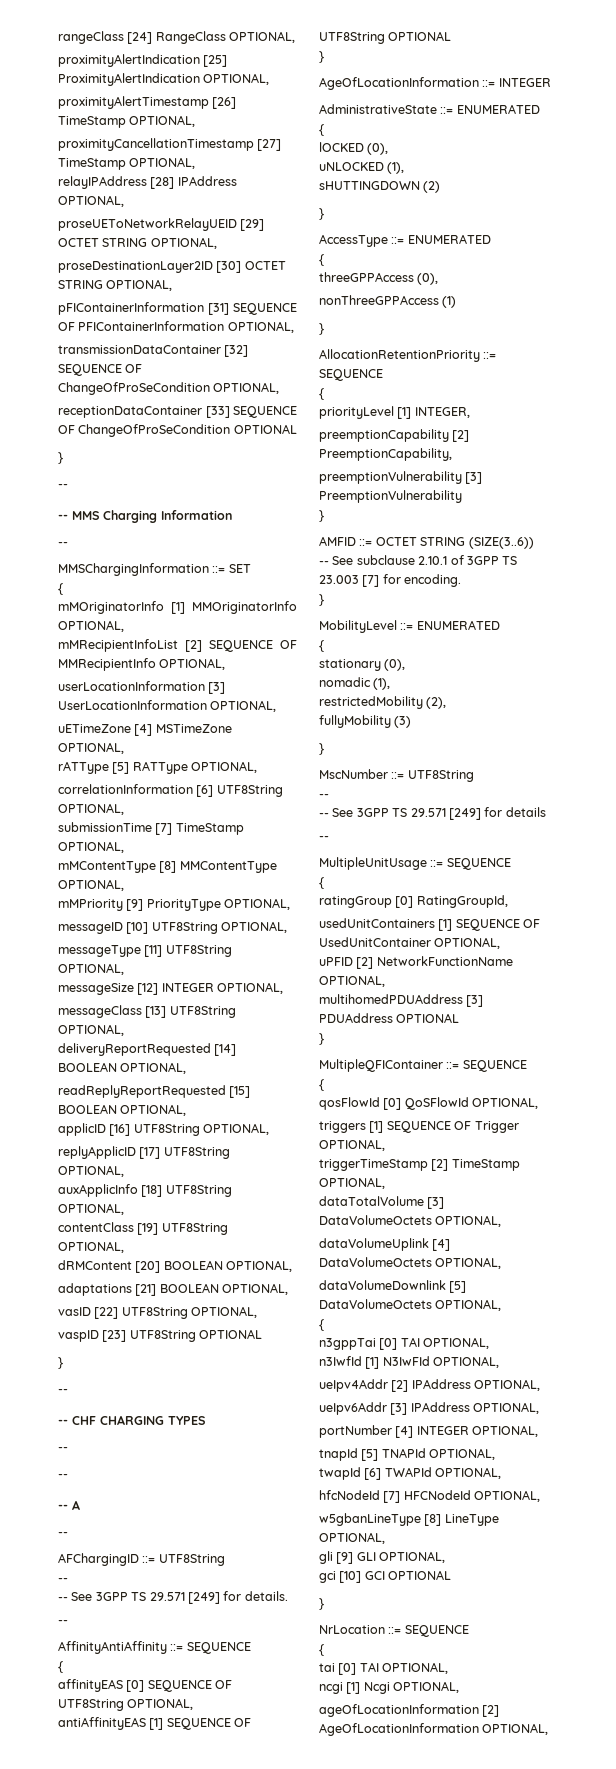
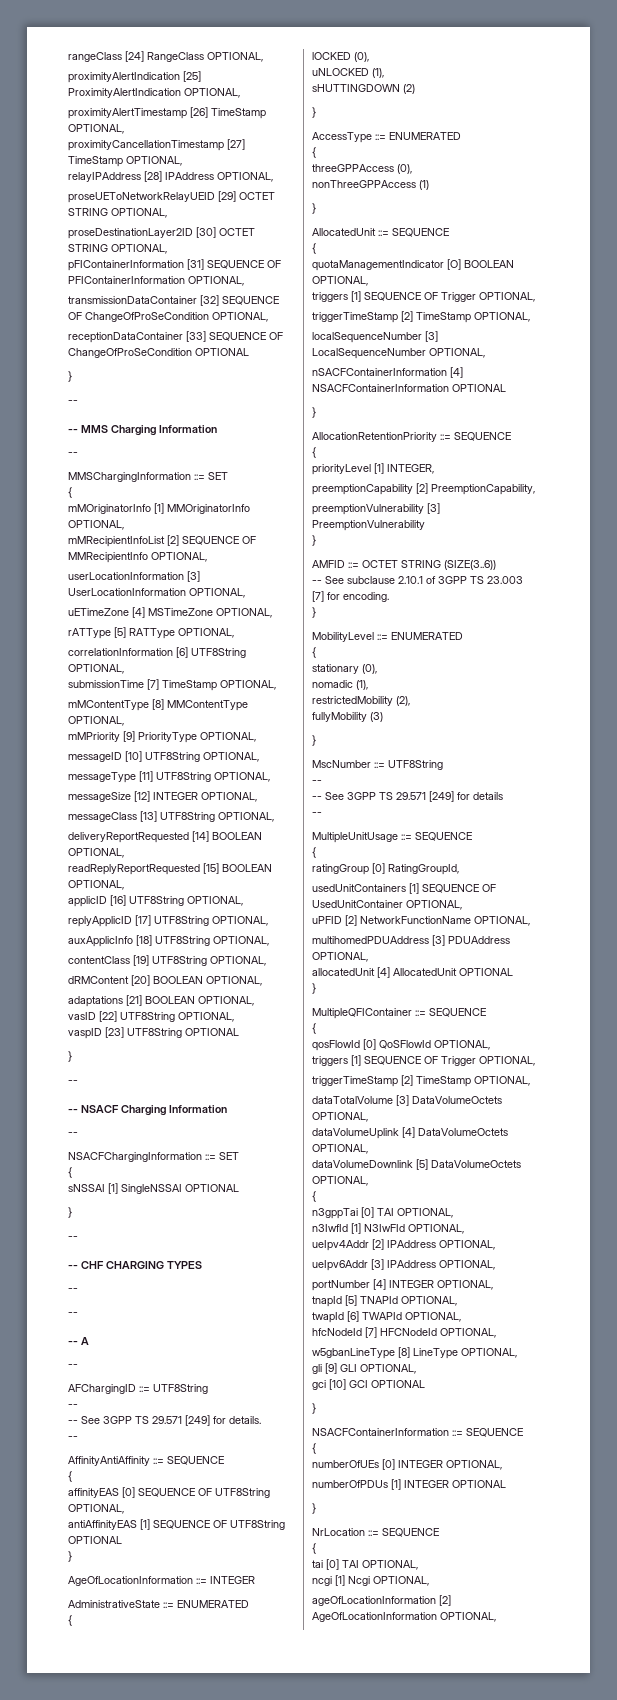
(68, 1391) none -> [68,1105,227,1116] [68,1132,78,1136] [68,1152,239,1162] [68,1167,72,1178] [68,1183,239,1194] [68,1207,72,1218] [68,1236,78,1240] // -- NSACF Charging Information // -- // NSACFChargingInformation ::= SET // { // sNSSAI [1] SingleNSSAI OPTIONAL // } // --
(324, 329) none -> [312,228,449,237] [312,243,316,254] [312,259,514,271] [312,276,368,286] [312,291,535,302] [312,311,530,323] [312,331,438,343] [312,348,485,359] [312,367,463,378] [312,384,506,392] [312,407,316,418] // AllocatedUnit ::= SEQUENCE // { // quotaManagementIndicator [O] BOOLEAN OPTIONAL, // triggers [1] SEQUENCE OF Trigger OPTIONAL, // triggerTimeStamp [2] TimeStamp OPTIONAL, // localSequenceNumber [3] LocalSequenceNumber OPTIONAL, // nSACFContainerInformation [4] NSACFContainerInformation OPTIONAL // }
(393, 1018) none -> [312,952,368,962] [312,967,457,978] OPTIONAL, // allocatedUnit [4] AllocatedUnit
(324, 1604) none -> [312,1428,523,1437] [312,1443,316,1454] [312,1459,502,1470] [312,1479,506,1490] [312,1503,316,1514] // NSACFContainerInformation ::= SEQUENCE // { // numberOfUEs [0] INTEGER OPTIONAL, // numberOfPDUs [1] INTEGER OPTIONAL // }

